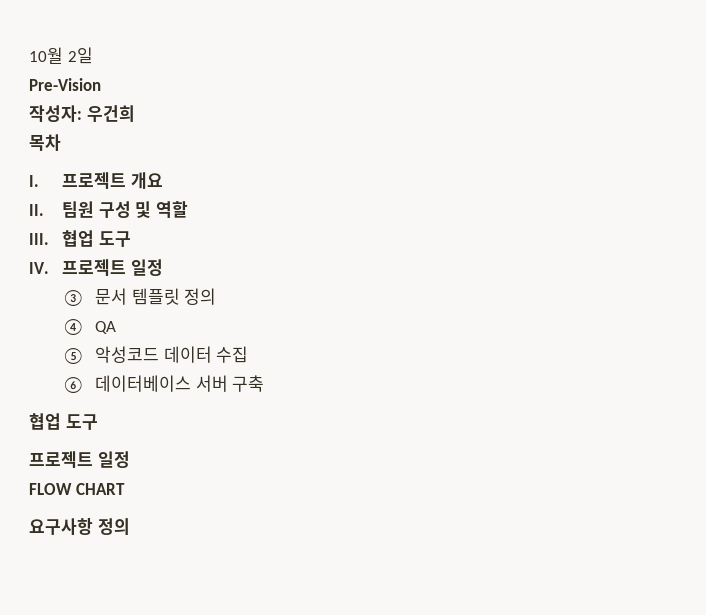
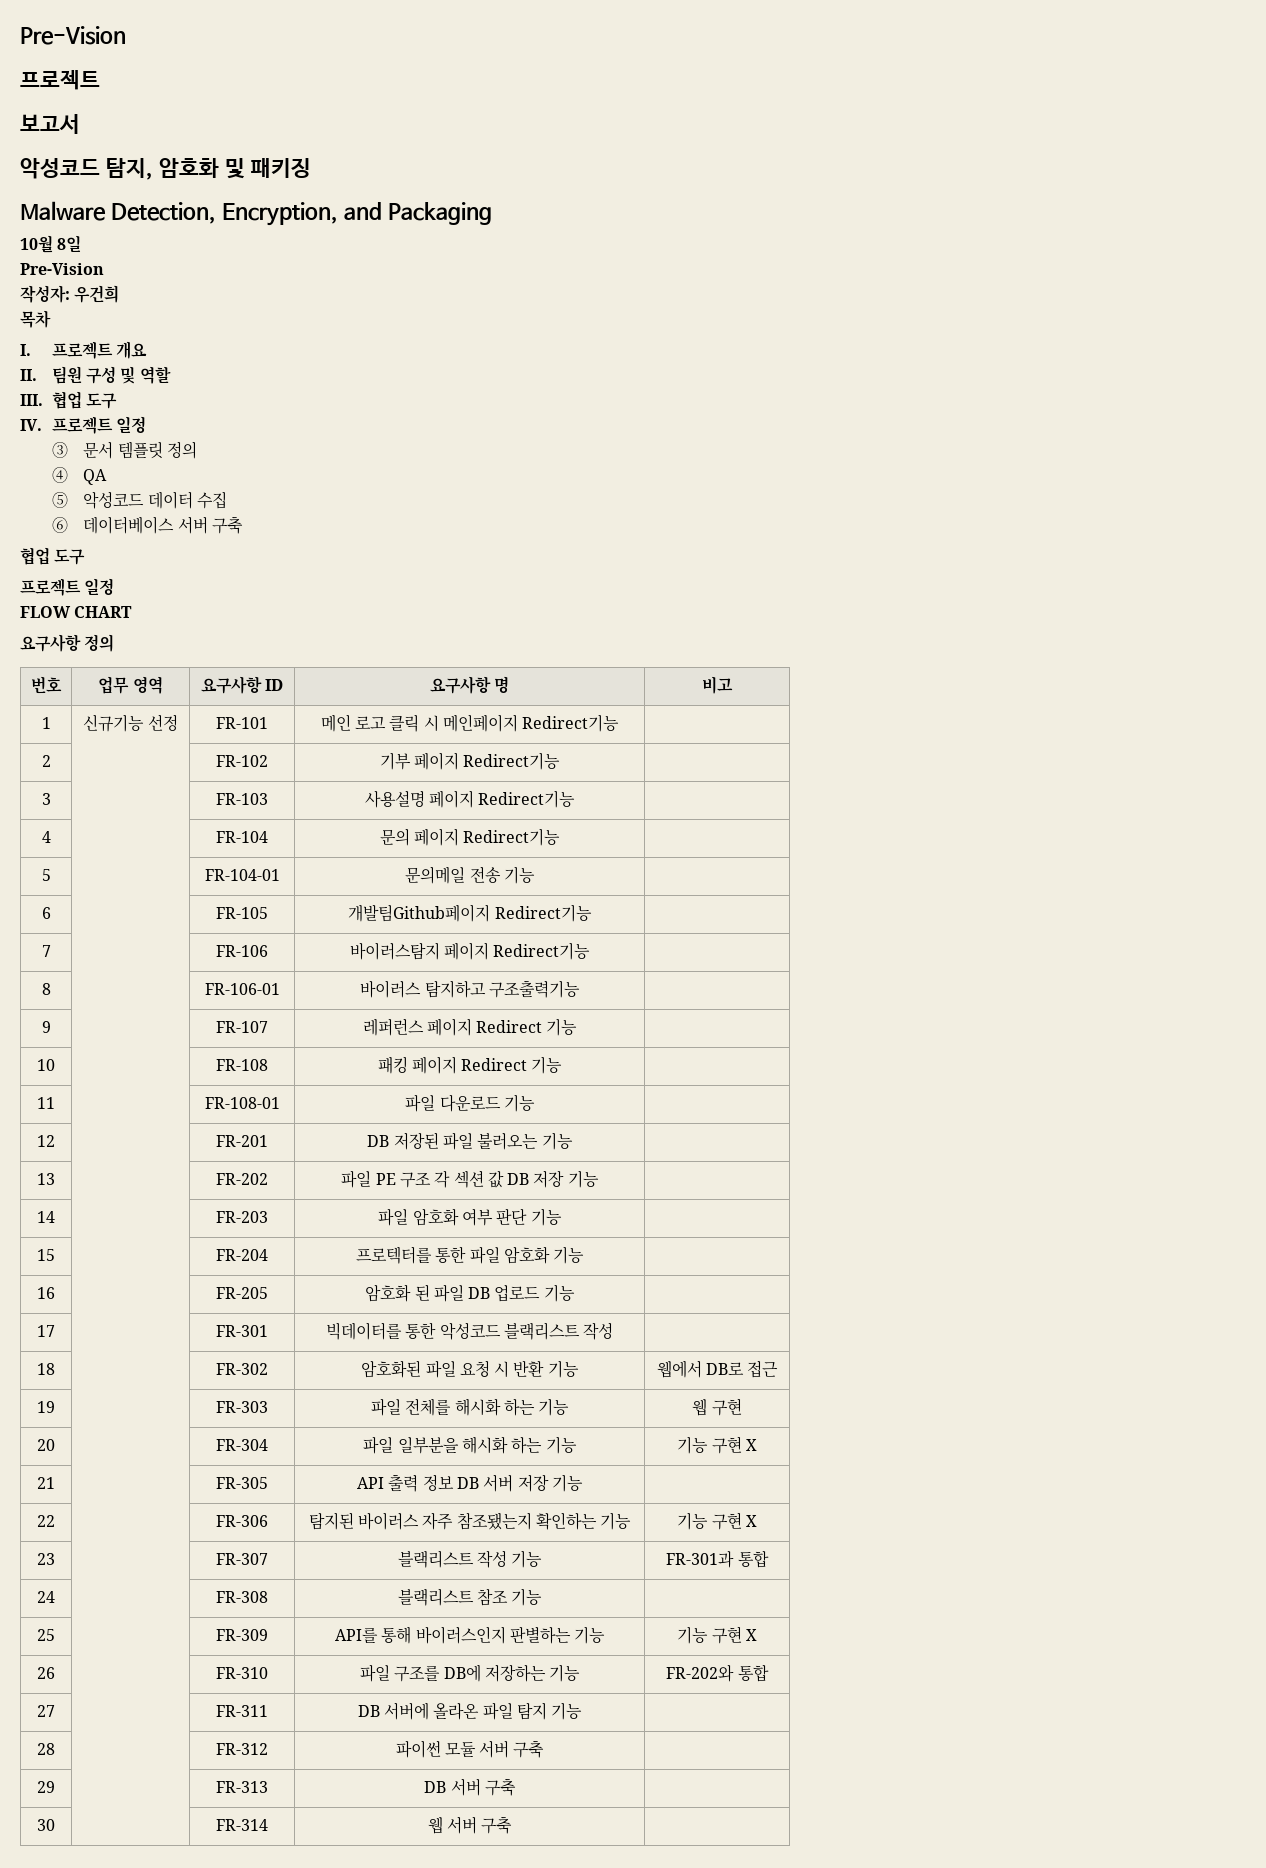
[29,47,93,64] 10월 2일 -> [20,26,126,45] [20,70,100,90] [20,114,80,134] [20,158,311,180] [20,201,492,226] [20,235,82,253] Pre-Vision // 프로젝트 // 보고서 // 악성코드 탐지, 암호화 및 패키징 // Malware Detection, Encryption, and Packaging // 10월 8일
(130, 526) none -> [31,676,62,694] [98,676,163,694] [200,676,284,694] [429,676,510,694] [702,676,733,694] [41,717,51,729] [83,714,178,732] [216,717,268,729] [320,714,620,732] [41,755,51,767] [216,755,268,767] [379,752,561,770] [41,793,51,805] [216,793,268,805] [364,790,576,808] [41,831,51,843] [216,831,268,843] [379,828,561,846] [41,869,51,881] [204,869,280,881] [405,866,535,884] [41,907,51,919] [216,907,268,919] [348,904,592,922] [41,945,51,957] [216,945,268,957] [349,942,591,960] [41,983,51,995] [204,983,280,995] [360,980,580,998] [41,1021,51,1033] [216,1021,268,1033] [362,1018,578,1036] [37,1059,55,1071] [216,1059,268,1071] [377,1056,563,1074] [37,1097,55,1109] [204,1097,280,1109] [405,1094,535,1112] [37,1135,55,1147] [216,1135,268,1147] [367,1132,573,1150] [37,1173,55,1185] [216,1173,268,1185] [341,1170,599,1188] [37,1211,55,1223] [216,1211,268,1223] [378,1208,562,1226] [37,1249,55,1261] [216,1249,268,1261] [355,1246,585,1264] [37,1287,55,1299] [216,1287,268,1299] [365,1284,575,1302] [37,1325,55,1337] [216,1325,268,1337] [325,1322,614,1340] [37,1363,55,1375] [216,1363,268,1375] [361,1360,579,1378] [656,1360,779,1378] [37,1401,55,1413] [216,1401,268,1413] [370,1398,570,1416] [692,1398,742,1416] [37,1439,55,1451] [216,1439,268,1451] [363,1436,577,1454] [677,1436,757,1454] [37,1477,55,1489] [216,1477,268,1489] [357,1474,583,1492] [37,1515,55,1527] [216,1515,268,1527] [308,1512,632,1530] [677,1512,757,1530] [37,1553,55,1565] [216,1553,268,1565] [397,1550,543,1568] [666,1550,769,1568] [37,1591,55,1603] [216,1591,268,1603] [397,1588,543,1606] [37,1629,55,1641] [216,1629,268,1641] [334,1626,606,1644] [677,1626,757,1644] [37,1667,55,1679] [216,1667,268,1679] [359,1664,581,1682] [666,1664,769,1682] [37,1705,55,1717] [216,1705,268,1717] [357,1702,583,1720] [37,1743,55,1755] [216,1743,268,1755] [395,1740,545,1758] [37,1781,55,1793] [216,1781,268,1793] [424,1778,516,1796] [37,1819,55,1831] [216,1819,268,1831] [427,1816,513,1834] // 번호 | 업무 영역 | 요구사항 ID | 요구사항 명 | 비고 // 1 | 신규기능 선정 | FR-101 | 메인 로고 클릭 시 메인페이지 Redirect기능 | // 2 | | FR-102 | 기부 페이지 Redirect기능 | // 3 | | FR-103 | 사용설명 페이지 Redirect기능 | // 4 | | FR-104 | 문의 페이지 Redirect기능 | // 5 | | FR-104-01 | 문의메일 전송 기능 | // 6 | | FR-105 | 개발팀Github페이지 Redirect기능 | // 7 | | FR-106 | 바이러스탐지 페이지 Redirect기능 | // 8 | | FR-106-01 | 바이러스 탐지하고 구조출력기능 | // 9 | | FR-107 | 레퍼런스 페이지 Redirect 기능 | // 10 | | FR-108 | 패킹 페이지 Redirect 기능 | // 11 | | FR-108-01 | 파일 다운로드 기능 | // 12 | | FR-201 | DB 저장된 파일 불러오는 기능 | // 13 | | FR-202 | 파일 PE 구조 각 섹션 값 DB 저장 기능 | // 14 | | FR-203 | 파일 암호화 여부 판단 기능 | // 15 | | FR-204 | 프로텍터를 통한 파일 암호화 기능 | // 16 | | FR-205 | 암호화 된 파일 DB 업로드 기능 | // 17 | | FR-301 | 빅데이터를 통한 악성코드 블랙리스트 작성 | // 18 | | FR-302 | 암호화된 파일 요청 시 반환 기능 | 웹에서 DB로 접근 // 19 | | FR-303 | 파일 전체를 해시화 하는 기능 | 웹 구현 // 20 | | FR-304 | 파일 일부분을 해시화 하는 기능 | 기능 구현 X // 21 | | FR-305 | API 출력 정보 DB 서버 저장 기능 | // 22 | | FR-306 | 탐지된 바이러스 자주 참조됐는지 확인하는 기능 | 기능 구현 X // 23 | | FR-307 | 블랙리스트 작성 기능 | FR-301과 통합 // 24 | | FR-308 | 블랙리스트 참조 기능 | // 25 | | FR-309 | API를 통해 바이러스인지 판별하는 기능 | 기능 구현 X // 26 | | FR-310 | 파일 구조를 DB에 저장하는 기능 | FR-202와 통합 // 27 | | FR-311 | DB 서버에 올라온 파일 탐지 기능 | // 28 | | FR-312 | 파이썬 모듈 서버 구축 | // 29 | | FR-313 | DB 서버 구축 | // 30 | | FR-314 | 웹 서버 구축 |

